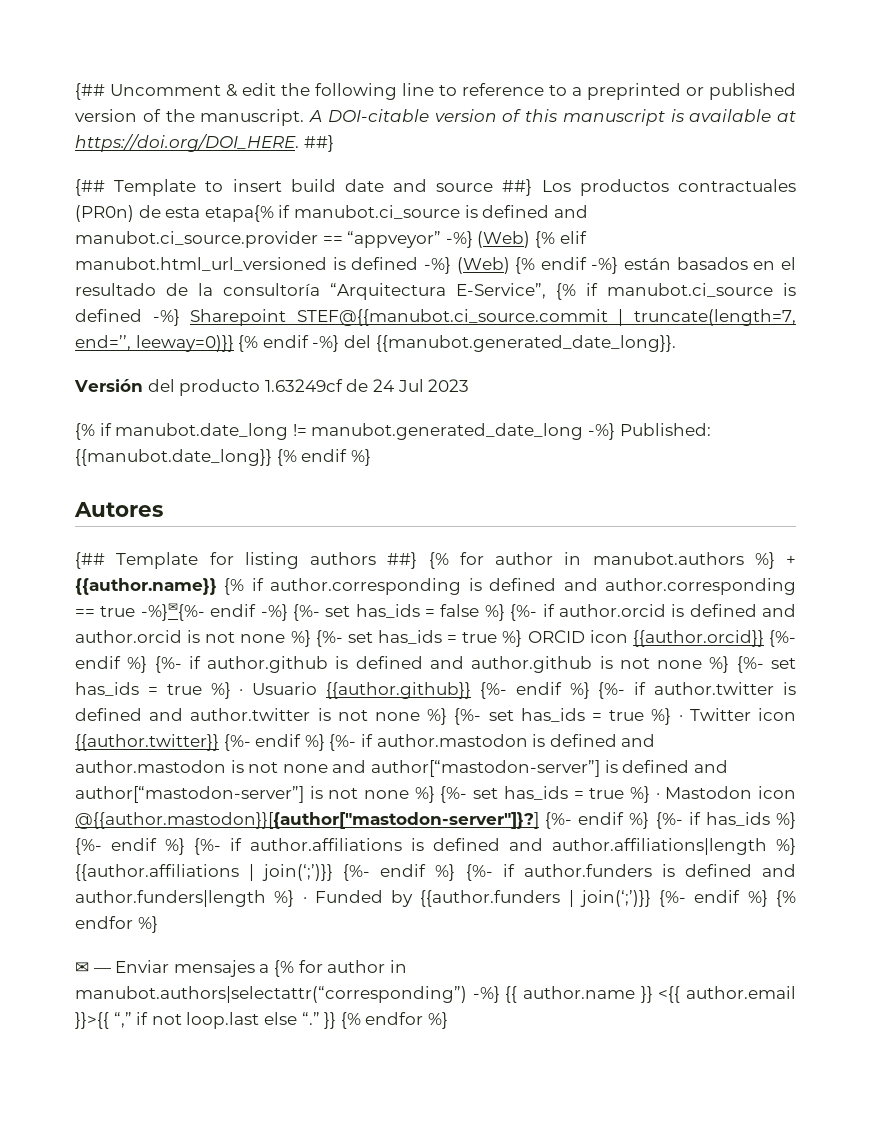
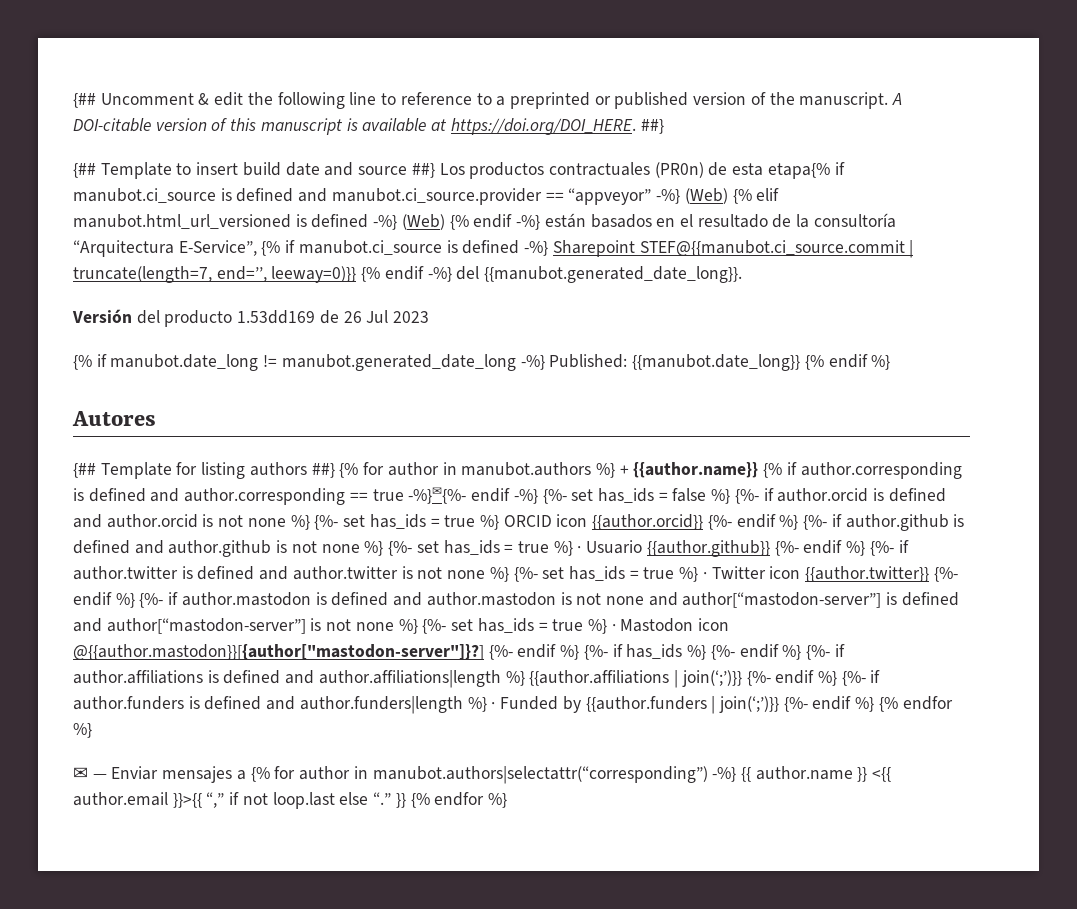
[264,379,394,392] 1.63249cf de 24 -> [237,310,362,324] 1.53dd169 de 26

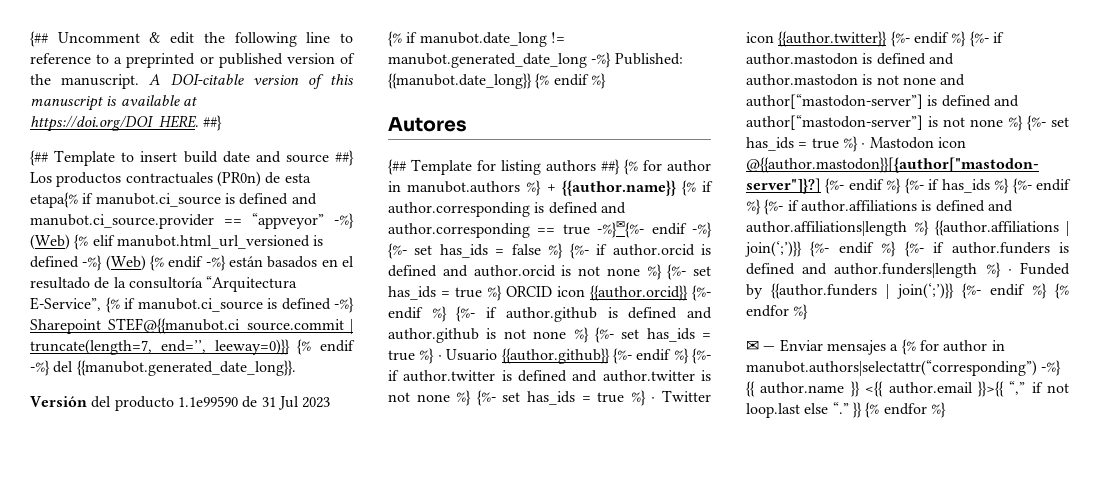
[237,310,362,324] 1.53dd169 de 26 -> [177,396,276,408] 1.1e99590 de 31

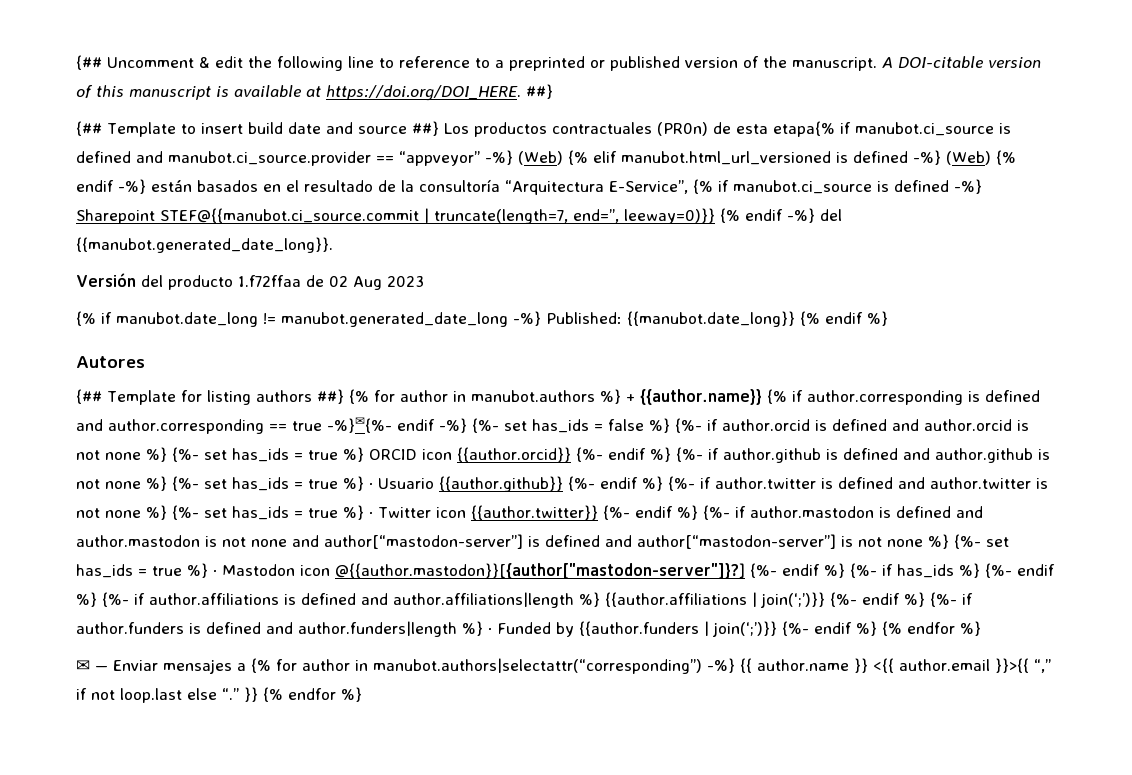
[177,396,299,410] 1.1e99590 de 31 Jul -> [237,275,382,290] 1.f72ffaa de 02 Aug

